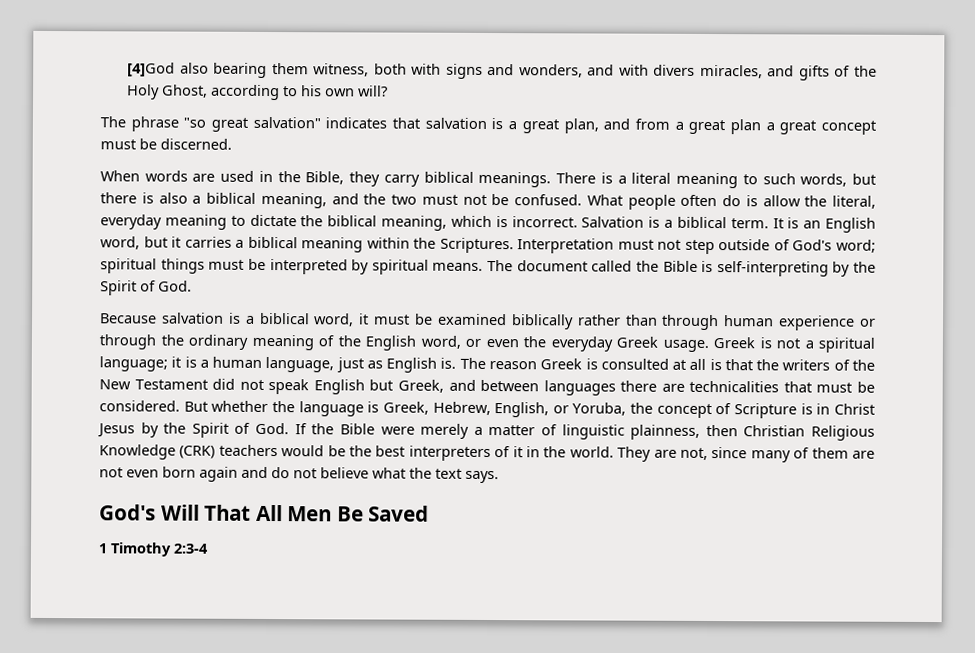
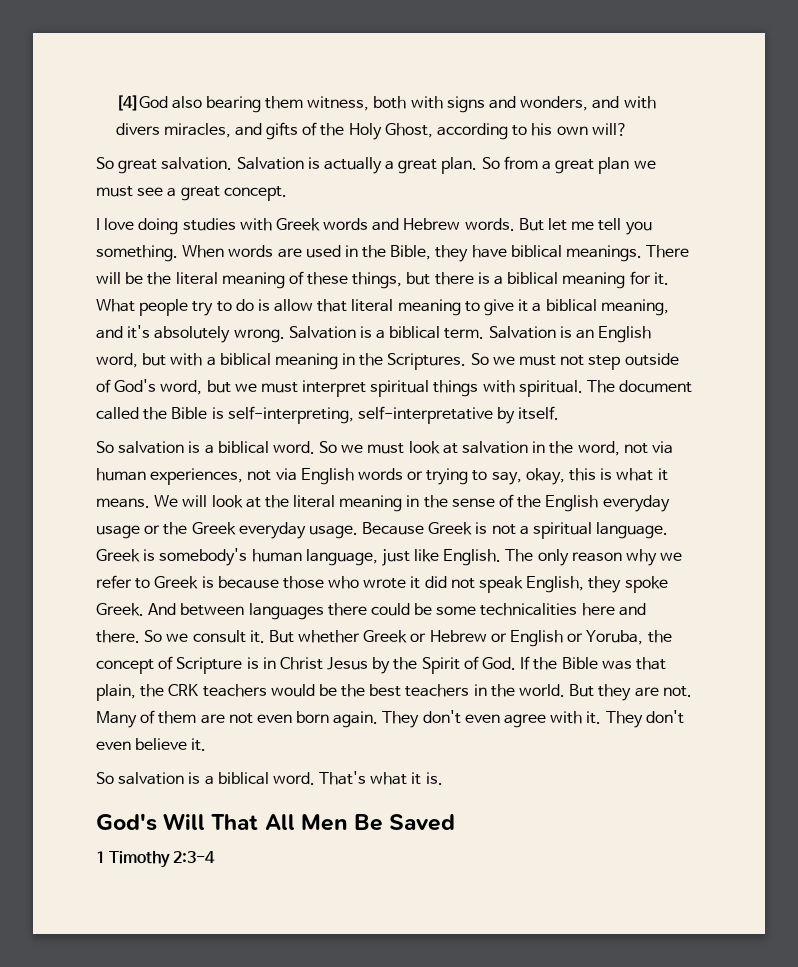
[100,116,877,135] [100,138,232,150] The phrase "so great salvation" indicates that salvation is a great plan, and from a great plan a great concept must be discerned. // -> [96,156,656,174] [96,186,287,201] [96,218,652,235] [96,245,178,262] So great salvation. Salvation is actually a great plan. So from a great plan we must see a great concept. // I love doing studies with Greek words and Hebrew words. But let me tell you something.
[383,174,420,187] carry -> [471,245,507,258] have
[600,172,876,189] [100,192,876,210] [100,214,578,231] is a literal meaning to such words, but there is also a biblical meaning, and the two must not be confused. What people often do is allow the literal, everyday meaning to dictate the biblical meaning, which is incorrect. -> [96,271,669,289] [96,299,669,316] [96,325,285,343] will be the literal meaning of these things, but there is a biblical meaning for it. What people try to do is allow that literal meaning to give it a biblical meaning, and it's absolutely wrong.
[772,218,784,229] It -> [488,326,556,339] Salvation
[171,236,410,253] it carries a biblical meaning within -> [170,353,356,370] with a biblical meaning in
[517,238,615,254] Interpretation -> [470,353,515,365] So we
[835,239,876,253] [100,258,484,275] word; spiritual things must be interpreted by spiritual means. -> [160,380,583,397] word, but we must interpret spiritual things with spiritual.
[716,261,876,277] [100,280,192,296] [100,312,876,331] [99,334,709,353] self-interpreting by the Spirit of God. // Because salvation is a biblical word, it must be examined biblically rather than through human experience or through the ordinary meaning of the English word, or even the everyday Greek usage. -> [227,406,560,424] [96,441,673,456] [96,468,668,485] [96,494,670,512] [96,522,425,539] self-interpreting, self-interpretative by itself. // So salvation is a biblical word. So we must look at salvation in the word, not via human experiences, not via English words or trying to say, okay, this is what it means. We will look at the literal meaning in the sense of the English everyday usage or the Greek everyday usage. Because
[99,356,875,373] [99,378,875,396] [99,400,550,418] language; it is a human language, just as English is. The reason Greek is consulted at all is that the writers of the New Testament did not speak English but Greek, and between languages there are technicalities that must be considered. But whether the language is Greek, Hebrew, English, -> [596,522,669,539] [96,548,683,566] [96,575,668,593] [96,603,646,620] [96,630,564,647] language. Greek is somebody's human language, just like English. The only reason why we refer to Greek is because those who wrote it did not speak English, they spoke Greek. And between languages there could be some technicalities here and there. So we consult it. But whether Greek or Hebrew or English
[380,423,875,441] [99,444,216,460] were merely a matter of linguistic plainness, then Christian Religious Knowledge (CRK) -> [601,657,666,670] [96,684,199,701] was that plain, the CRK
[408,445,791,463] interpreters of it in the world. They are not, since many -> [405,684,692,701] [96,711,137,728] teachers in the world. But they are not. Many
[199,466,499,484] again and do not believe what the text says. -> [333,710,684,728] [96,738,207,751] [96,771,443,785] again. They don't even agree with it. They don't even believe it. // So salvation is a biblical word. That's what it is.

